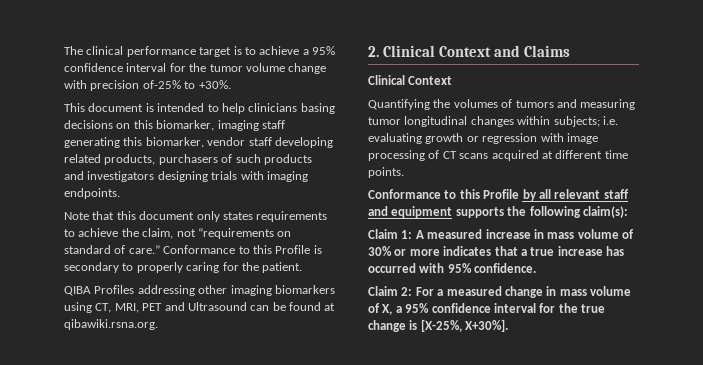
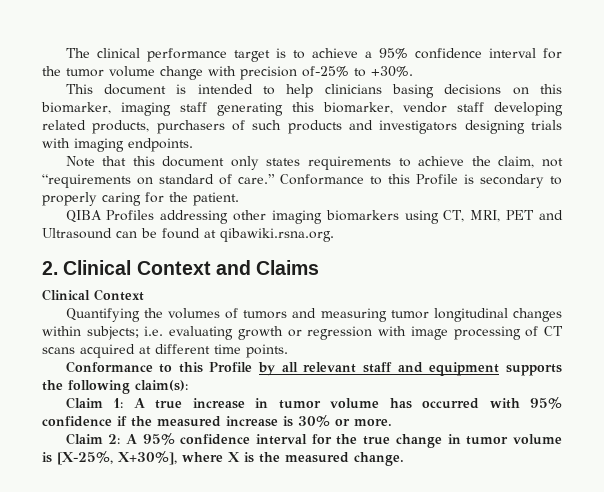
[427,229,483,239] measured -> [155,400,183,409] true
[547,229,634,239] [368,246,624,256] [368,263,537,273] [368,286,631,298] [368,303,402,315] mass volume of 30% or more indicates that a true increase has occurred with 95% confidence. // Claim 2: For a measured change in mass volume of X, a -> [278,397,562,409] [42,415,392,427] [65,433,137,445] tumor volume has occurred with 95% confidence if the measured increase is 30% or more. // Claim 2: A
[409,319,509,332] is [X-25%, X+30%]. -> [447,434,562,445] [42,451,404,466] in tumor volume is [X-25%, X+30%], where X is the measured change.

